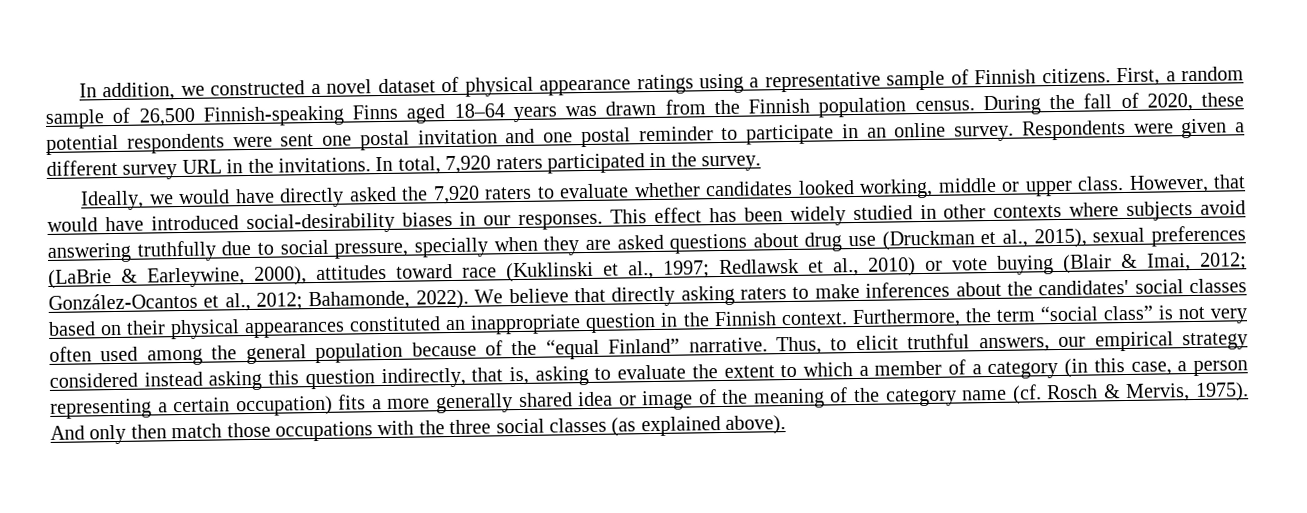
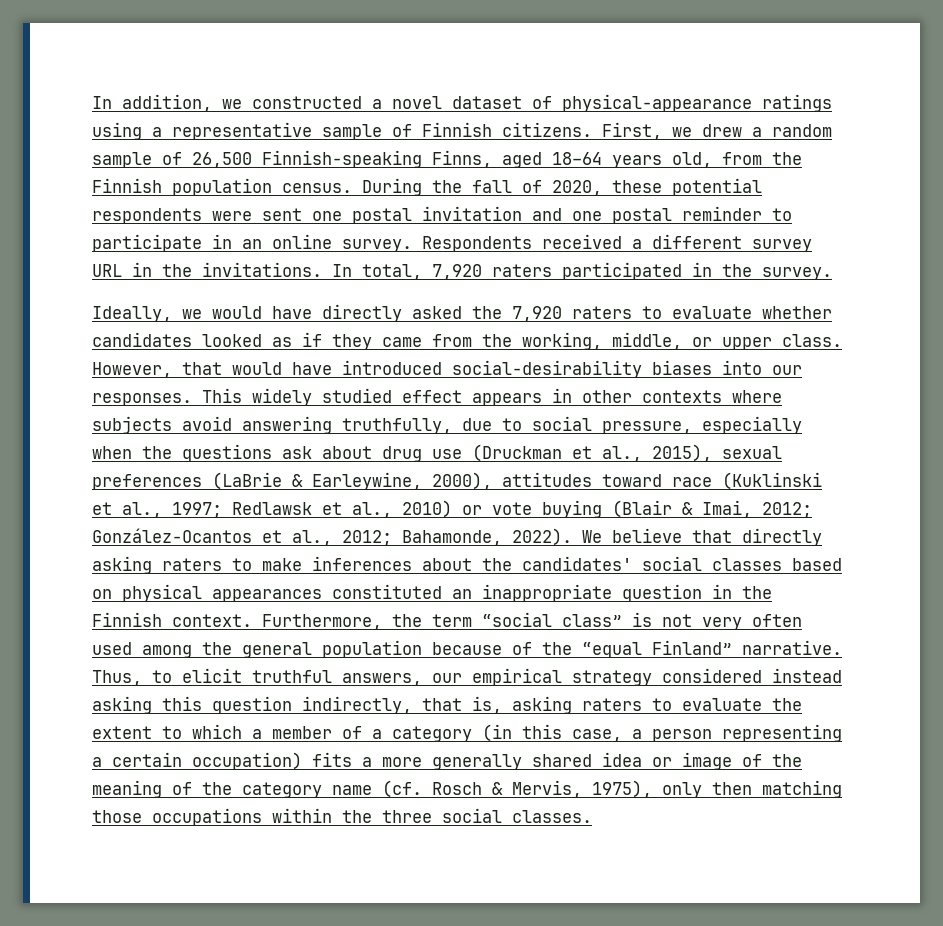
[464,76,632,97] physical appearance -> [562,94,752,112] physical-appearance
(1161, 77) none -> [672,124,742,137] we drew
[352,104,398,120] Finns -> [432,150,492,168] Finns,
[565,100,657,117] was drawn -> [672,152,712,168] old,
[1133,118,1228,139] were given -> [542,234,622,249] received
[859,177,997,199] working, middle -> [272,332,682,350] as if they came from the working, middle,
[459,211,477,226] in -> [722,360,762,375] into
[654,205,913,226] effect has been widely studied -> [252,388,542,406] widely studied effect appears
[136,240,217,262] truthfully -> [342,418,452,434] truthfully,
[413,233,748,258] specially when they are asked questions -> [702,416,802,434] [92,444,312,462] especially when the questions ask
[126,320,167,335] their -> (112, 594) none
(589, 375) none -> [582,698,642,711] raters
[1195,382,1250,402] [50,425,85,440] 1975). And -> [592,780,652,798] 1975),
[171,423,223,439] match -> [762,780,842,798] matching
[377,420,415,436] with -> [272,808,332,823] within
[548,415,787,437] classes (as explained above). -> [512,810,592,823] classes.

